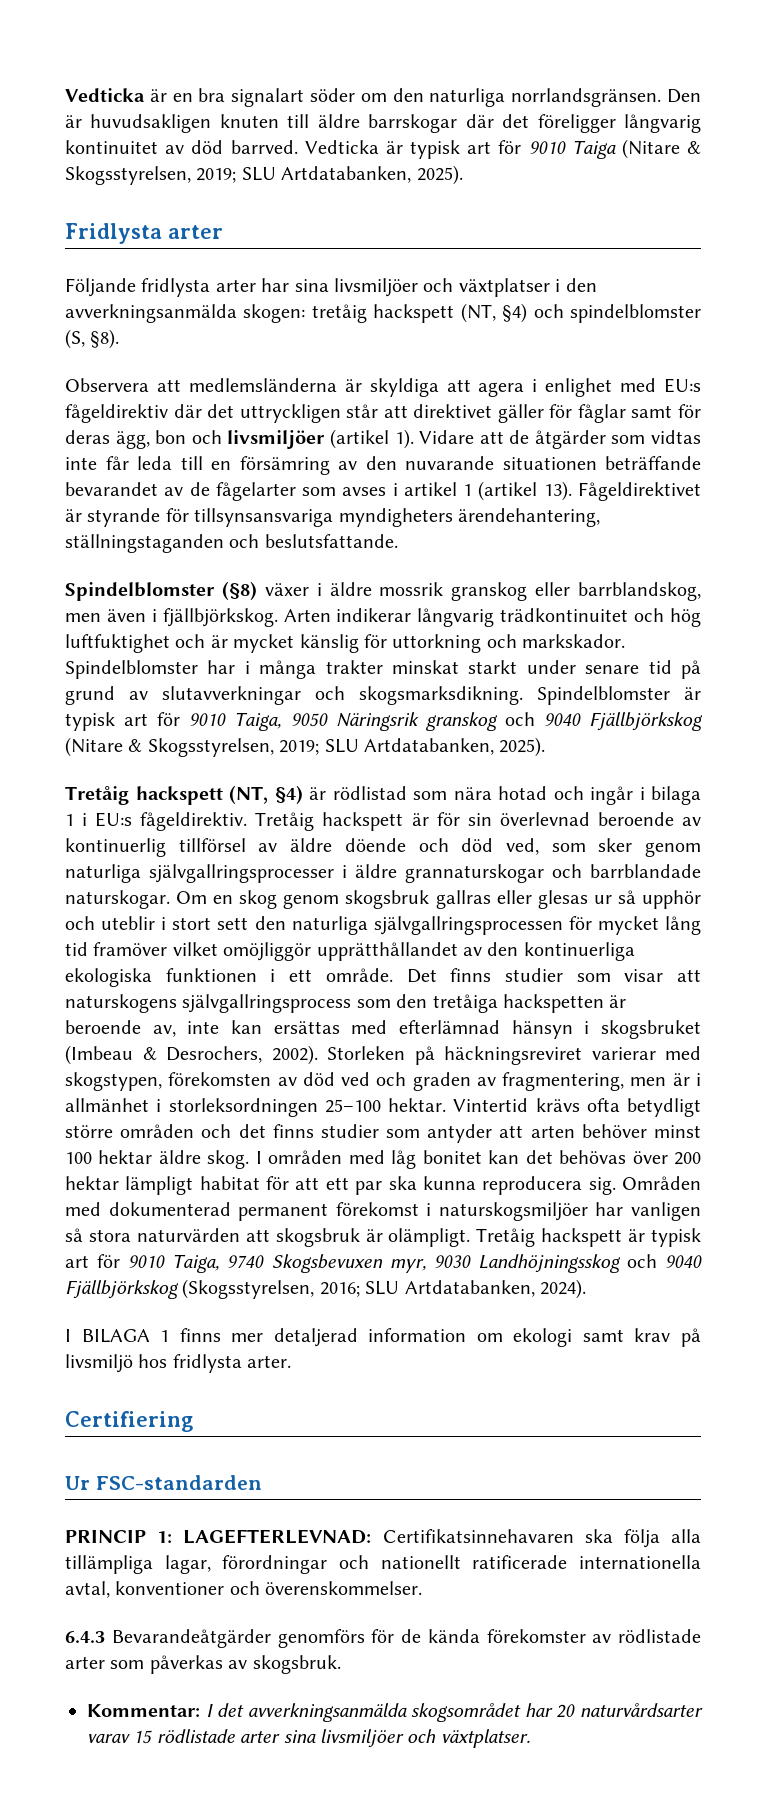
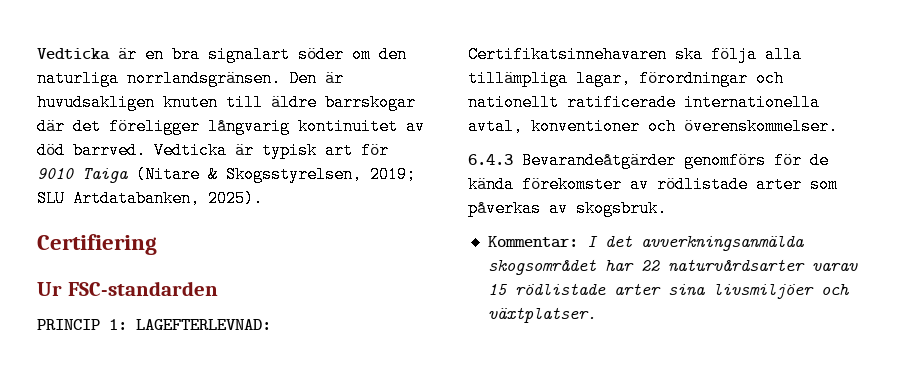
[65,223,223,244] [65,278,597,297] [65,303,702,323] [65,329,120,349] [65,378,701,397] [65,404,701,423] [65,429,701,449] [65,456,701,475] [65,481,701,501] [65,508,600,527] [65,534,398,553] [65,581,701,601] [65,608,702,627] [65,634,626,653] [65,660,701,679] [65,686,701,705] [65,712,704,731] [65,737,546,757] [65,785,701,805] [65,812,702,831] [65,838,701,857] [65,864,701,883] [65,890,702,909] [65,916,701,935] [65,942,635,961] [65,968,701,987] [65,994,627,1013] [65,1020,701,1039] [65,1045,701,1065] [65,1072,701,1091] [65,1098,701,1117] [65,1124,701,1143] [65,1150,701,1169] [65,1176,702,1195] [65,1202,701,1221] [65,1228,701,1247] [65,1254,703,1273] [65,1279,586,1299] [65,1328,701,1347] [65,1354,292,1373] // Fridlysta arter // Följande fridlysta arter har sina livsmiljöer och växtplatser i den avverkningsanmälda skogen: tretåig hackspett (NT, §4) och spindelblomster (S, §8). // Observera att medlemsländerna är skyldiga att agera i enlighet med EU:s fågeldirektiv där det uttryckligen står att direktivet gäller för fåglar samt för deras ägg, bon och livsmiljöer (artikel 1). Vidare att de åtgärder som vidtas inte får leda till en försämring av den nuvarande situationen beträffande bevarandet av de fågelarter som avses i artikel 1 (artikel 13). Fågeldirektivet är styrande för tillsynsansvariga myndigheters ärendehantering, ställningstaganden och beslutsfattande. // Spindelblomster (§8) växer i äldre mossrik granskog eller barrblandskog, men även i fjällbjörkskog. Arten indikerar långvarig trädkontinuitet och hög luftfuktighet och är mycket känslig för uttorkning och markskador. Spindelblomster har i många trakter minskat starkt under senare tid på grund av slutavverkningar och skogsmarksdikning. Spindelblomster är typisk art för 9010 Taiga, 9050 Näringsrik granskog och 9040 Fjällbjörkskog (Nitare & Skogsstyrelsen, 2019; SLU Artdatabanken, 2025). // Tretåig hackspett (NT, §4) är rödlistad som nära hotad och ingår i bilaga 1 i EU:s fågeldirektiv. Tretåig hackspett är för sin överlevnad beroende av kontinuerlig tillförsel av äldre döende och död ved, som sker genom naturliga självgallringsprocesser i äldre grannaturskogar och barrblandade naturskogar. Om en skog genom skogsbruk gallras eller glesas ur så upphör och uteblir i stort sett den naturliga självgallringsprocessen för mycket lång tid framöver vilket omöjliggör upprätthållandet av den kontinuerliga ekologiska funktionen i ett område. Det finns studier som visar att naturskogens självgallringsprocess som den tretåiga hackspetten är beroende av, inte kan ersättas med efterlämnad hänsyn i skogsbruket (Imbeau & Desrochers, 2002). Storleken på häckningsreviret varierar med skogstypen, förekomsten av död ved och graden av fragmentering, men är i allmänhet i storleksordningen 25–100 hektar. Vintertid krävs ofta betydligt större områden och det finns studier som antyder att arten behöver minst 100 hektar äldre skog. I områden med låg bonitet kan det behövas över 200 hektar lämpligt habitat för att ett par ska kunna reproducera sig. Områden med dokumenterad permanent förekomst i naturskogsmiljöer har vanligen så stora naturvärden att skogsbruk är olämpligt. Tretåig hackspett är typisk art för 9010 Taiga, 9740 Skogsbevuxen myr, 9030 Landhöjningsskog och 9040 Fjällbjörkskog (Skogsstyrelsen, 2016; SLU Artdatabanken, 2024). // I BILAGA 1 finns mer detaljerad information om ekologi samt krav på livsmiljö hos fridlysta arter. -> (263, 198) none
[556,1704,576,1718] 20 -> [640,260,660,271] 22

